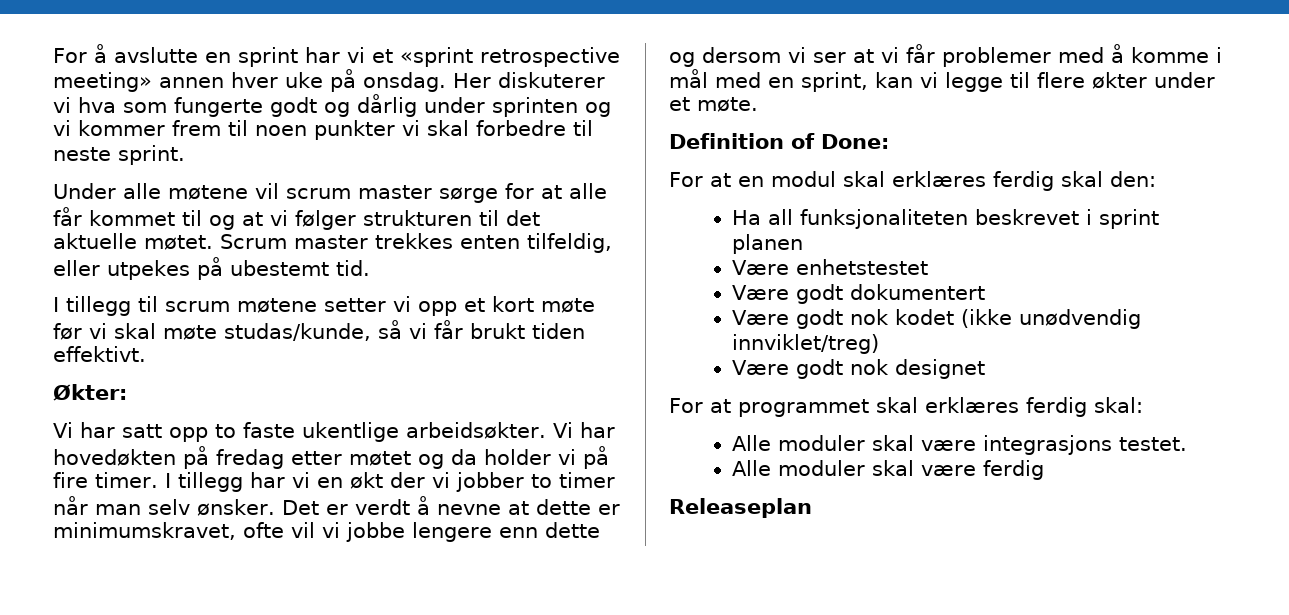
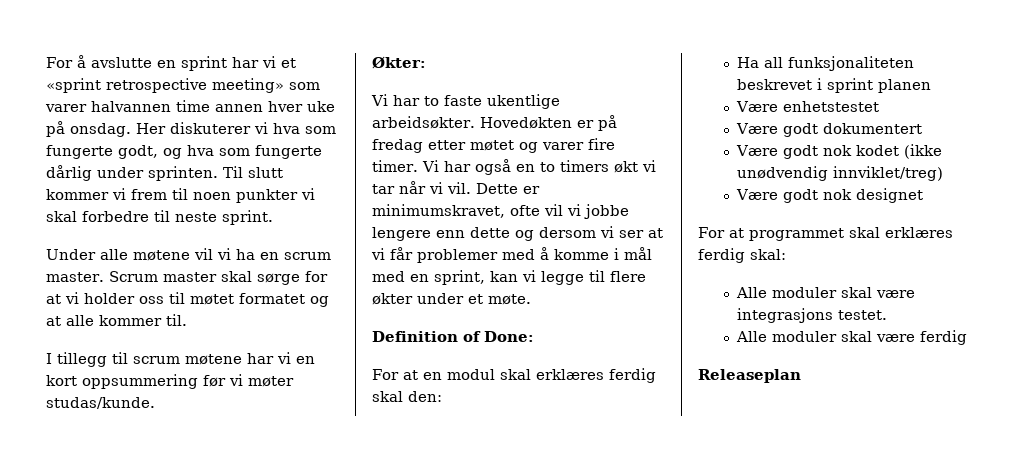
(152, 82) none -> [289,82,320,90] [45,100,210,112] som varer halvannen time
[270,94,611,117] [53,120,165,136] godt og dårlig under sprinten og vi kommer -> [118,145,322,159] [46,165,283,181] [46,188,126,200] godt, og hva som fungerte dårlig under sprinten. Til slutt kommer vi
[286,183,607,203] [53,207,540,230] [53,233,612,253] [53,257,370,280] scrum master sørge for at alle får kommet til og at vi følger strukturen til det aktuelle møtet. Scrum master trekkes enten tilfeldig, eller utpekes på ubestemt tid. -> [217,248,331,260] [46,271,328,285] [46,292,329,307] [46,314,187,326] vi ha en scrum master. Scrum master skal sørge for at vi holder oss til møtet formatet og at alle kommer til.
[324,296,595,316] [53,320,585,341] [53,346,146,362] setter vi opp et kort møte før vi skal møte studas/kunde, så vi får brukt tiden effektivt. -> [247,352,315,364] [46,374,294,389] [46,397,155,409] har vi en kort oppsummering før vi møter studas/kunde.
[122,424,208,442] satt opp -> (420, 100) none
[552,422,615,438] [53,449,176,466] Vi har hovedøkten -> [479,117,594,129] Hovedøkten er
[451,446,609,469] [53,472,615,492] [53,496,591,516] da holder vi på fire timer. I tillegg har vi en økt der vi jobber to timer når man selv ønsker. Det er verdt å nevne at dette -> [542,138,615,150] [372,159,656,175] [372,181,518,194] varer fire timer. Vi har også en to timers økt vi tar når vi vil. Dette

